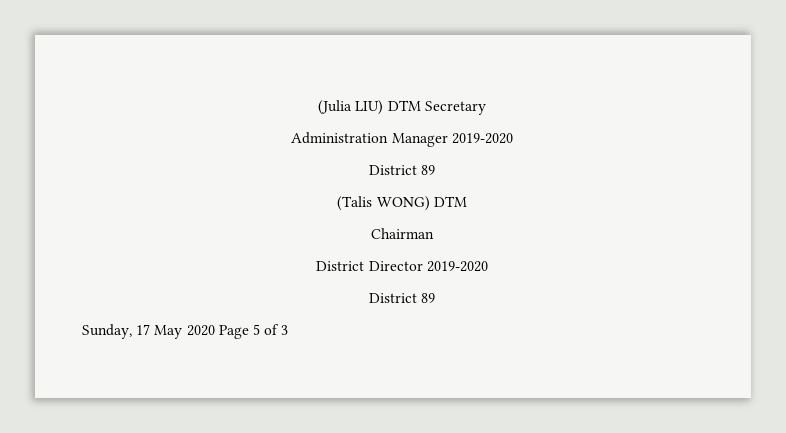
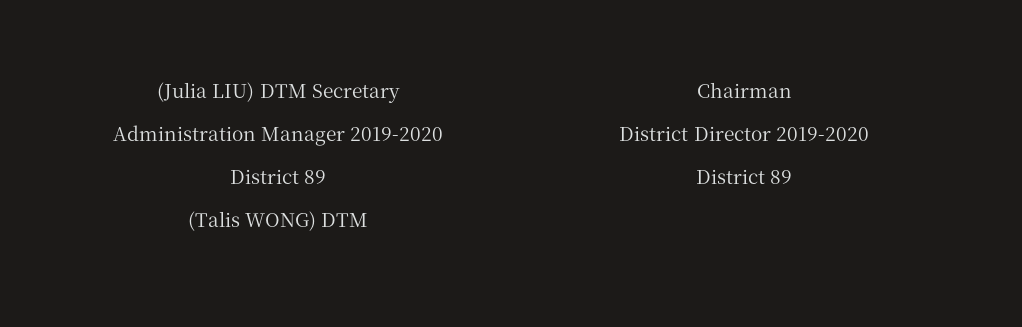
[82,324,289,339] // Sunday, 17 May 2020 Page 5 of 3 -> (793, 177) none

